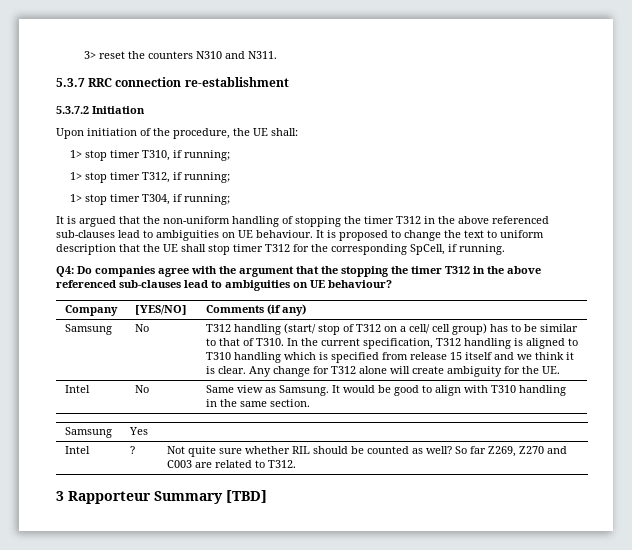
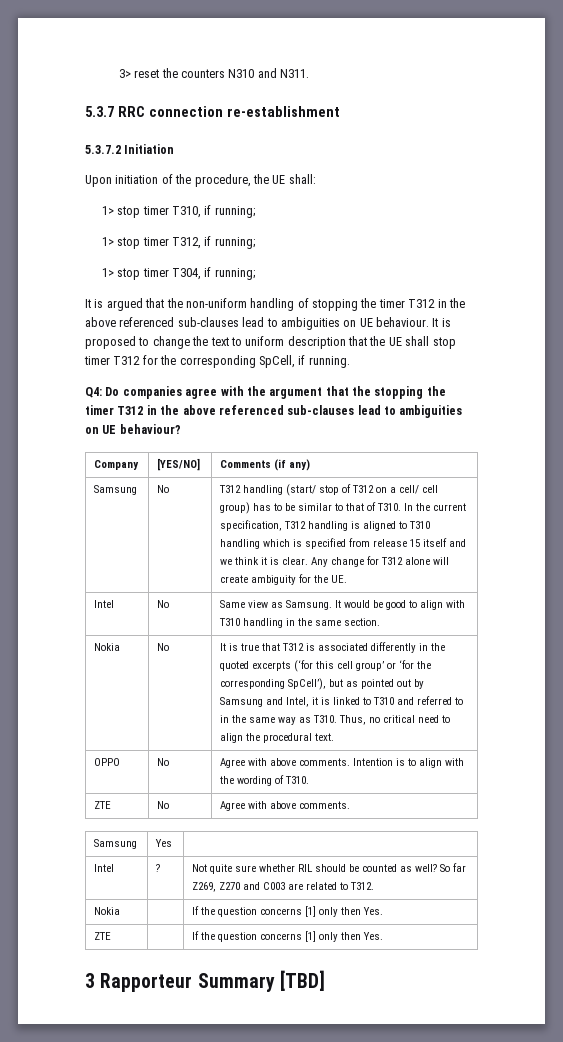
(310, 403) none -> [94,643,121,651] [157,643,170,651] [220,642,446,653] [220,660,432,672] [220,678,425,690] [220,696,464,707] [220,715,451,725] [220,733,335,743] [94,758,121,766] [157,758,170,766] [220,758,465,768] [220,775,310,786] [94,801,112,809] [157,801,170,809] [220,801,351,811] // Nokia | No | It is true that T312 is associated differently in the quoted excerpts (‘for this cell group’ or ‘for the corresponding SpCell’), but as pointed out by Samsung and Intel, it is linked to T310 and referred to in the same way as T310. Thus, no critical need to align the procedural text. // OPPO | No | Agree with above comments. Intention is to align with the wording of T310. // ZTE | No | Agree with above comments.
(296, 464) none -> [94,907,121,915] [192,906,384,917] [94,932,112,940] [192,931,384,942] // Nokia | | If the question concerns [1] only then Yes. // ZTE | | If the question concerns [1] only then Yes.

